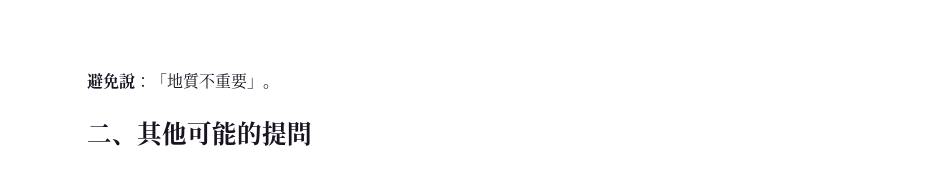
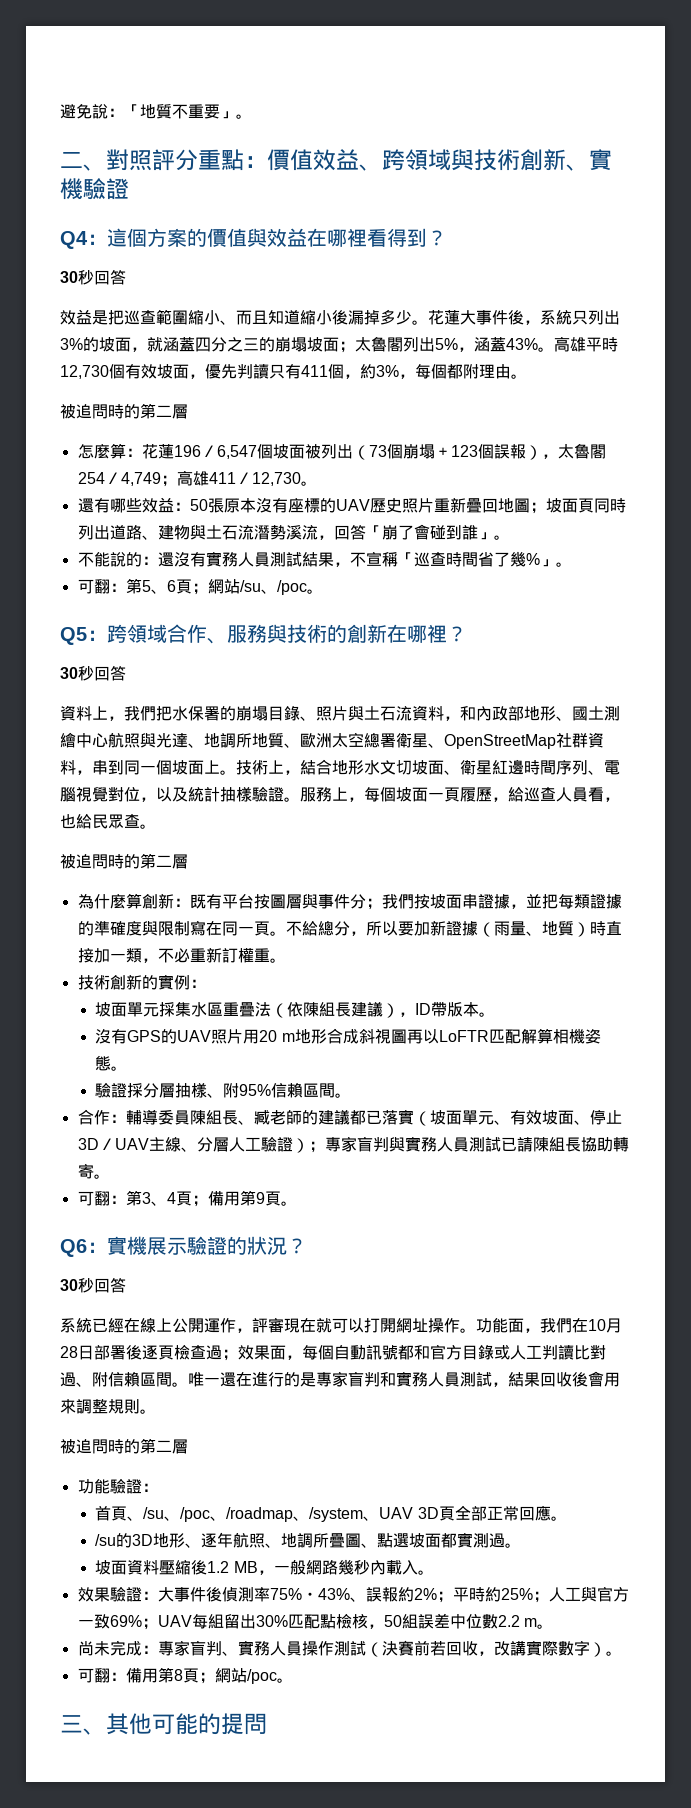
(137, 142) none -> [106,149,612,171] [60,178,129,200] [60,228,447,249] [60,269,126,285] [60,309,620,325] [60,336,618,353] [60,364,527,379] [60,403,188,419] [77,443,606,460] [77,470,317,487] [77,497,626,514] [77,524,510,540] [77,551,572,567] [77,578,323,595] [60,624,467,645] [60,665,126,681] [60,705,620,721] [60,732,604,749] [60,759,620,775] [60,786,620,802] [60,813,156,829] [60,853,188,869] [77,893,622,910] [77,920,622,937] [77,947,286,963] [77,974,206,990] [95,1002,496,1018] [95,1028,601,1044] [95,1055,128,1071] [95,1082,352,1098] [77,1109,622,1126] [77,1136,629,1153] [77,1163,110,1179] [77,1190,297,1207] [60,1236,307,1257] [60,1277,126,1293] [60,1317,622,1333] [60,1344,606,1361] [60,1371,620,1387] [60,1399,156,1414] [60,1438,188,1454] [77,1478,158,1494] [95,1505,567,1522] [95,1532,522,1548] [95,1559,434,1575] [77,1586,629,1603] [77,1613,553,1630] [77,1640,622,1657] [77,1667,293,1684] [60,1715,106,1735] 對照評分重點：價值效益、跨領域與技術創新、實機驗證 // Q4：這個方案的價值與效益在哪裡看得到？ // 30秒回答 // 效益是把巡查範圍縮小、而且知道縮小後漏掉多少。花蓮大事件後，系統只列出3%的坡面，就涵蓋四分之三的崩塌坡面；太魯閣列出5%，涵蓋43%。高雄平時12,730個有效坡面，優先判讀只有411個，約3%，每個都附理由。 // 被追問時的第二層 // 怎麼算：花蓮196／6,547個坡面被列出（73個崩塌＋123個誤報），太魯閣254／4,749；高雄411／12,730。 // 還有哪些效益：50張原本沒有座標的UAV歷史照片重新疊回地圖；坡面頁同時列出道路、建物與土石流潛勢溪流，回答「崩了會碰到誰」。 // 不能說的：還沒有實務人員測試結果，不宣稱「巡查時間省了幾%」。 // 可翻：第5、6頁；網站/su、/poc。 // Q5：跨領域合作、服務與技術的創新在哪裡？ // 30秒回答 // 資料上，我們把水保署的崩塌目錄、照片與土石流資料，和內政部地形、國土測繪中心航照與光達、地調所地質、歐洲太空總署衛星、OpenStreetMap社群資料，串到同一個坡面上。技術上，結合地形水文切坡面、衛星紅邊時間序列、電腦視覺對位，以及統計抽樣驗證。服務上，每個坡面一頁履歷，給巡查人員看，也給民眾查。 // 被追問時的第二層 // 為什麼算創新：既有平台按圖層與事件分；我們按坡面串證據，並把每類證據的準確度與限制寫在同一頁。不給總分，所以要加新證據（雨量、地質）時直接加一類，不必重新訂權重。 // 技術創新的實例： // 坡面單元採集水區重疊法（依陳組長建議），ID帶版本。 // 沒有GPS的UAV照片用20 m地形合成斜視圖再以LoFTR匹配解算相機姿態。 // 驗證採分層抽樣、附95%信賴區間。 // 合作：輔導委員陳組長、臧老師的建議都已落實（坡面單元、有效坡面、停止3D／UAV主線、分層人工驗證）；專家盲判與實務人員測試已請陳組長協助轉寄。 // 可翻：第3、4頁；備用第9頁。 // Q6：實機展示驗證的狀況？ // 30秒回答 // 系統已經在線上公開運作，評審現在就可以打開網址操作。功能面，我們在10月28日部署後逐頁檢查過；效果面，每個自動訊號都和官方目錄或人工判讀比對過、附信賴區間。唯一還在進行的是專家盲判和實務人員測試，結果回收後會用來調整規則。 // 被追問時的第二層 // 功能驗證： // 首頁、/su、/poc、/roadmap、/system、UAV 3D頁全部正常回應。 // /su的3D地形、逐年航照、地調所疊圖、點選坡面都實測過。 // 坡面資料壓縮後1.2 MB，一般網路幾秒內載入。 // 效果驗證：大事件後偵測率75%・43%、誤報約2%；平時約25%；人工與官方一致69%；UAV每組留出30%匹配點檢核，50組誤差中位數2.2 m。 // 尚未完成：專家盲判、實務人員操作測試（決賽前若回收，改講實際數字）。 // 可翻：備用第8頁；網站/poc。 // 三、

